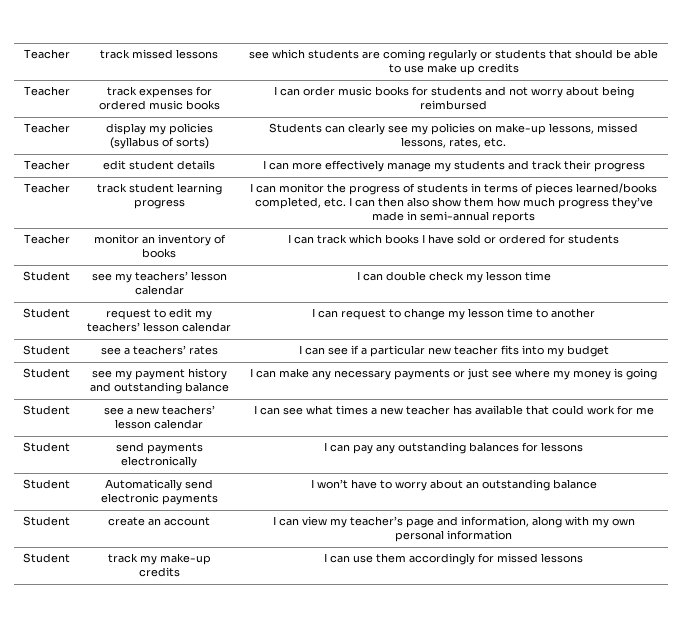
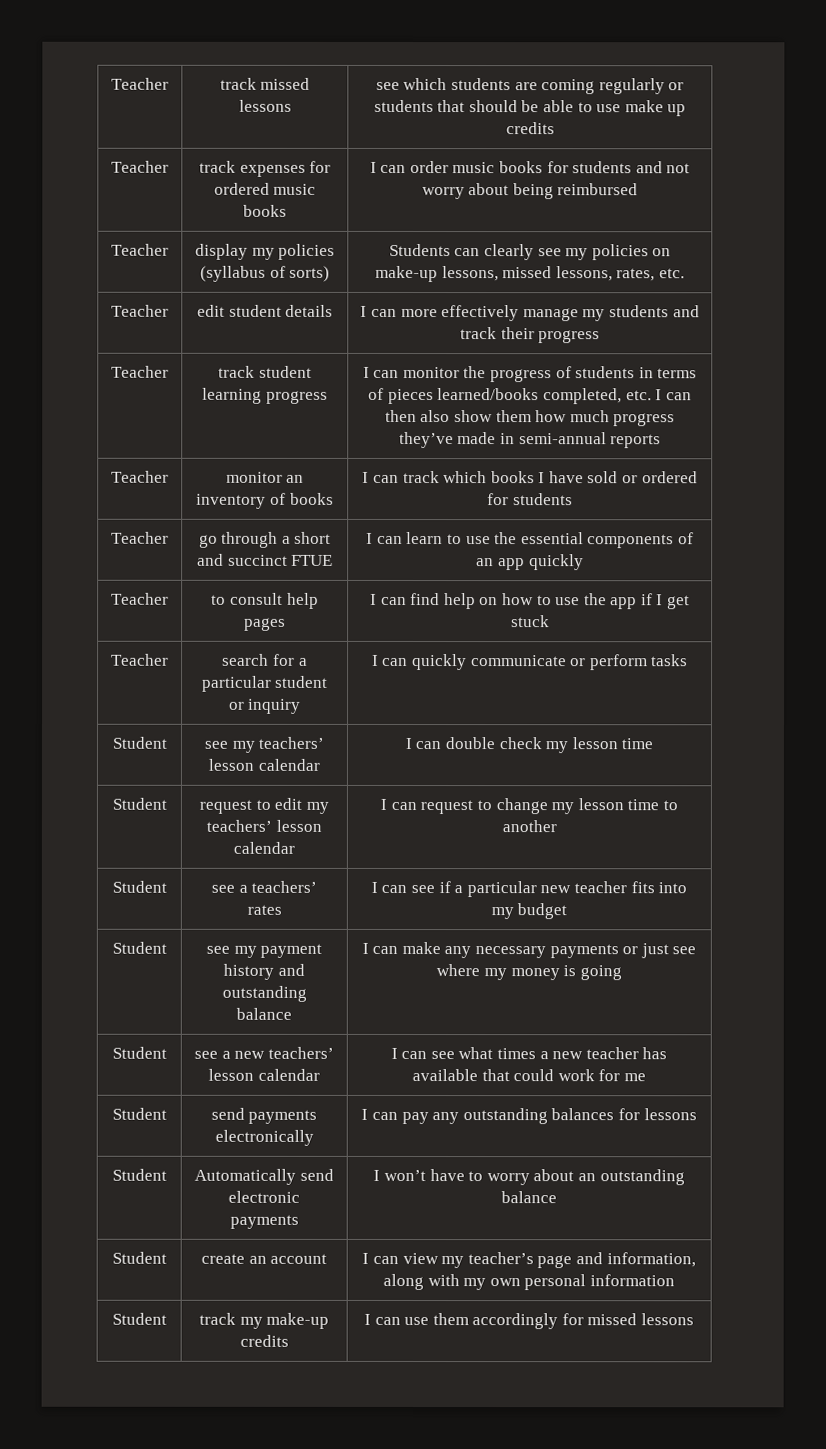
(619, 239) none -> [111,531,169,544] [198,531,332,548] [196,553,334,566] [366,531,694,549] [476,554,584,571] [111,592,169,605] [211,592,319,609] [244,617,286,631] [369,592,691,610] [510,615,550,628] [111,653,169,666] [222,653,308,666] [201,675,329,692] [228,698,302,714] [371,653,689,671] // Teacher | go through a short and succinct FTUE | I can learn to use the essential components of an app quickly // Teacher | to consult help pages | I can find help on how to use the app if I get stuck // Teacher | search for a particular student or inquiry | I can quickly communicate or perform tasks

